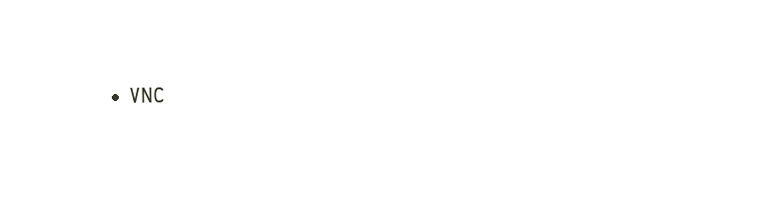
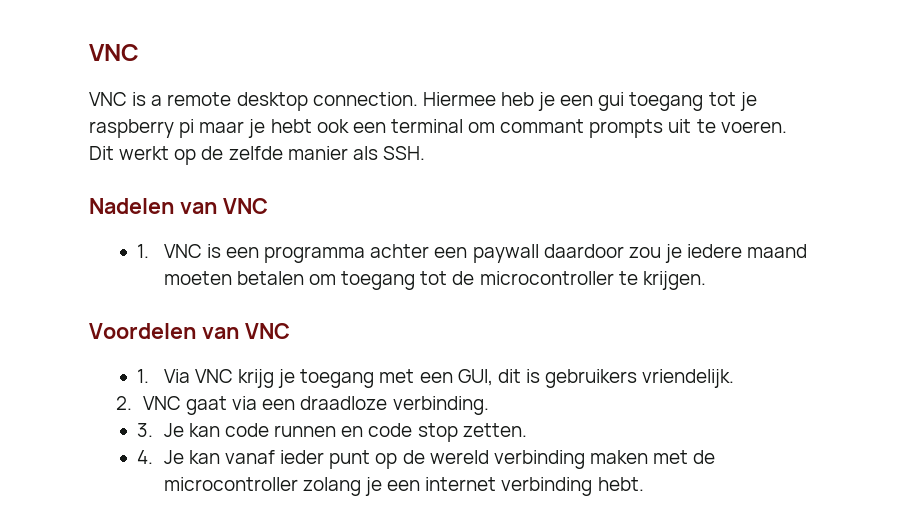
[128,87,166,103] VNC -> [89,44,139,61] [89,92,757,111] [89,119,787,138] [89,146,425,165] [89,198,268,214] [136,244,808,263] [163,271,706,290] [89,323,290,339] [136,369,735,388] [115,396,489,415] [136,423,527,442] [136,450,716,469] [163,477,644,496] VNC // VNC is a remote desktop connection. Hiermee heb je een gui toegang tot je raspberry pi maar je hebt ook een terminal om commant prompts uit te voeren. Dit werkt op de zelfde manier als SSH. // Nadelen van VNC // 1. VNC is een programma achter een paywall daardoor zou je iedere maand moeten betalen om toegang tot de microcontroller te krijgen. // Voordelen van VNC // 1. Via VNC krijg je toegang met een GUI, dit is gebruikers vriendelijk. // 2. VNC gaat via een draadloze verbinding. // 3. Je kan code runnen en code stop zetten. // 4. Je kan vanaf ieder punt op de wereld verbinding maken met de microcontroller zolang je een internet verbinding hebt.

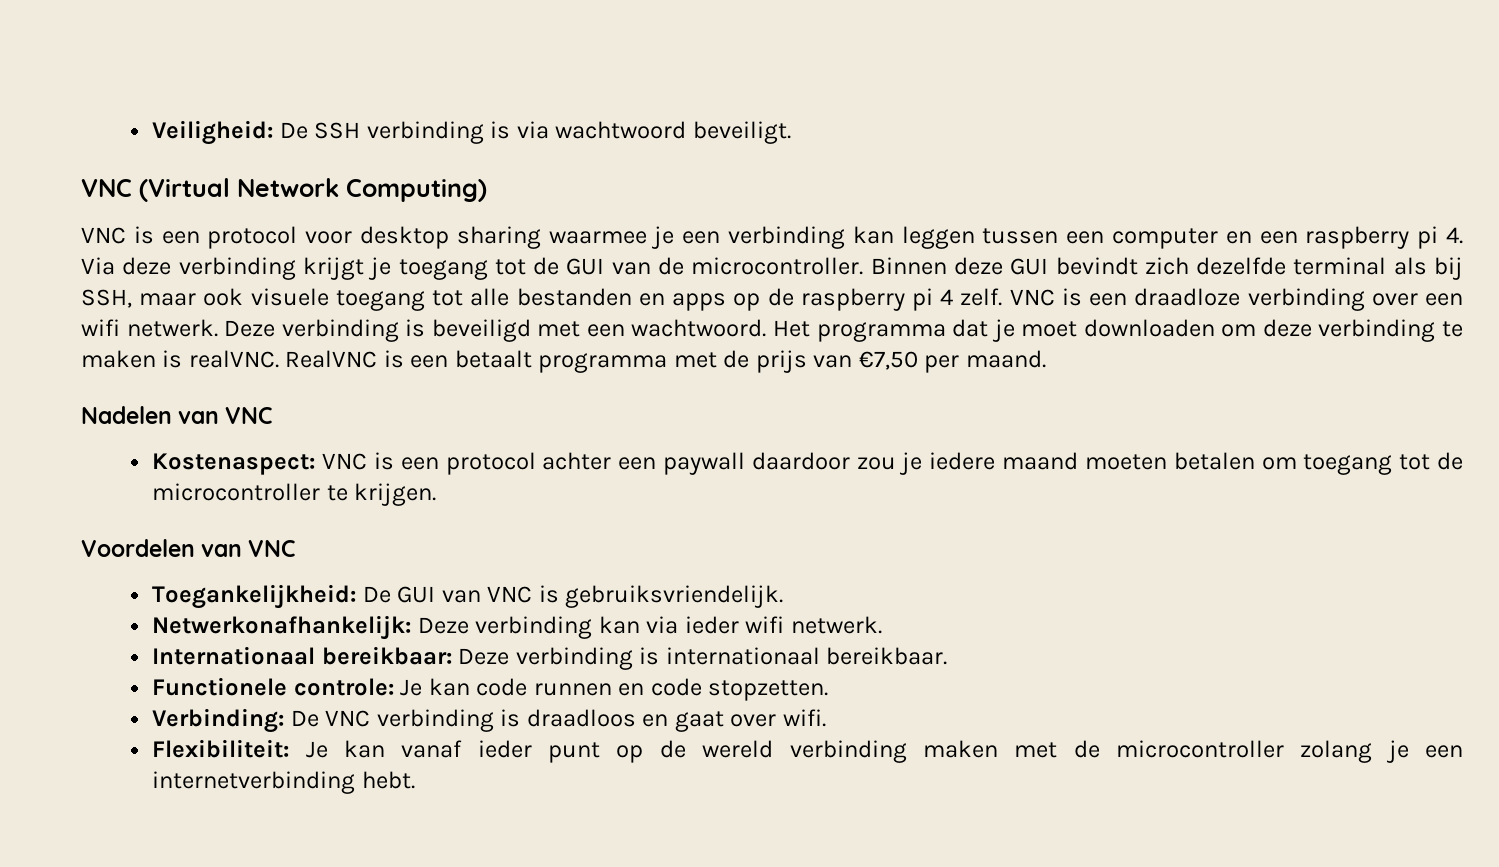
[89,44,139,61] [89,92,757,111] [89,119,787,138] [89,146,425,165] VNC // VNC is a remote desktop connection. Hiermee heb je een gui toegang tot je raspberry pi maar je hebt ook een terminal om commant prompts uit te voeren. Dit werkt op de zelfde manier als SSH. -> [152,120,791,145] [81,178,487,202] [81,226,1463,249] [81,257,1463,280] [81,288,1464,311] [81,319,1464,342] [81,350,1046,373] Veiligheid: De SSH verbinding is via wachtwoord beveiligt. // VNC (Virtual Network Computing) // VNC is een protocol voor desktop sharing waarmee je een verbinding kan leggen tussen een computer en een raspberry pi 4. Via deze verbinding krijgt je toegang tot de GUI van de microcontroller. Binnen deze GUI bevindt zich dezelfde terminal als bij SSH, maar ook visuele toegang tot alle bestanden en apps op de raspberry pi 4 zelf. VNC is een draadloze verbinding over een wifi netwerk. Deze verbinding is beveiligd met een wachtwoord. Het programma dat je moet downloaden om deze verbinding te maken is realVNC. RealVNC is een betaalt programma met de prijs van €7,50 per maand.
[136,244,366,263] 1. VNC is een programma -> [152,452,536,475] Kostenaspect: VNC is een protocol
[136,369,735,388] [115,396,489,415] [136,423,153,437] 1. Via VNC krijg je toegang met een GUI, dit is gebruikers vriendelijk. // 2. VNC gaat via een draadloze verbinding. // 3. -> [152,584,784,609] [152,615,882,640] [152,646,948,670] [152,677,394,696] Toegankelijkheid: De GUI van VNC is gebruiksvriendelijk. // Netwerkonafhankelijk: Deze verbinding kan via ieder wifi netwerk. // Internationaal bereikbaar: Deze verbinding is internationaal bereikbaar. // Functionele controle:
[417,423,527,442] [136,450,153,464] stop zetten. // 4. -> [708,680,829,701] [152,708,826,733] [152,739,290,758] stopzetten. // Verbinding: De VNC verbinding is draadloos en gaat over wifi. // Flexibiliteit:
[425,477,593,496] internet verbinding -> [152,771,356,794] internetverbinding

